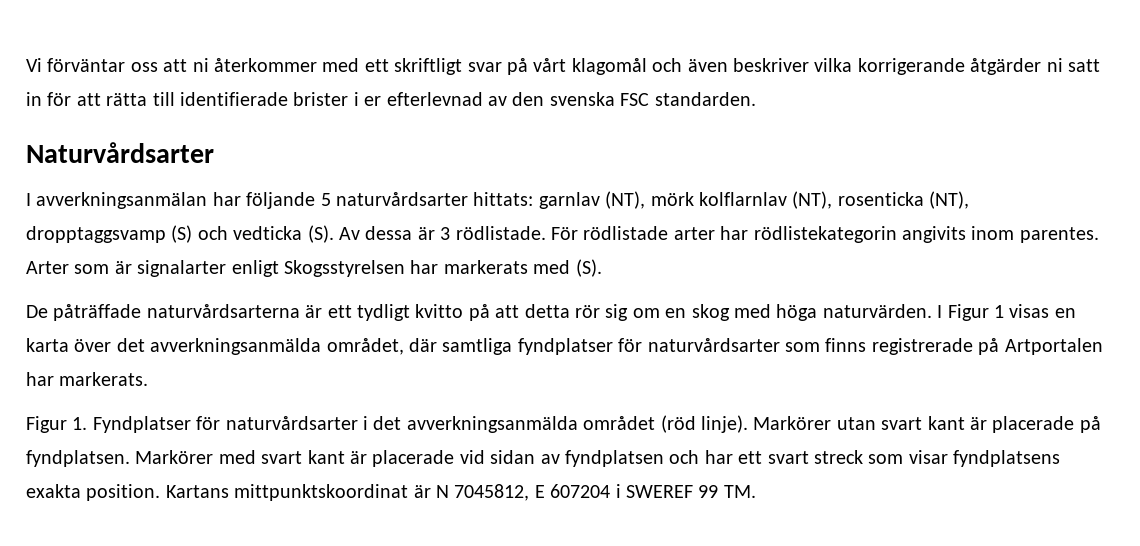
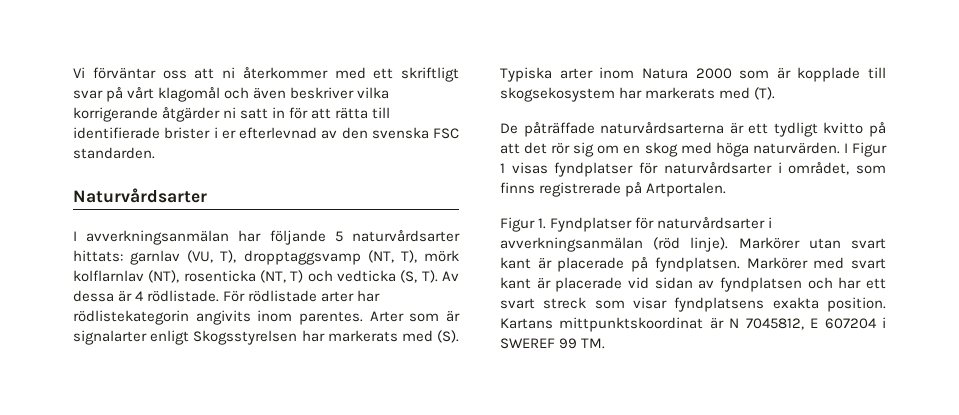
[605,191,970,209] [26,225,334,243] (NT), mörk kolflarnlav (NT), rosenticka (NT), dropptaggsvamp (S) och vedticka (S). -> [187,250,460,265] [73,270,438,283] (VU, T), dropptaggsvamp (NT, T), mörk kolflarnlav (NT), rosenticka (NT, T) och vedticka (S, T).
[440,227,451,240] 3 -> [135,291,145,301] 4
(602, 268) none -> [500,67,886,82] [500,87,776,102] Typiska arter inom Natura 2000 som är kopplade till skogsekosystem har markerats med (T).
[524,304,570,318] detta -> [524,142,548,154] det
[1054,308,1076,318] [26,338,513,355] en karta över det avverkningsanmälda området, där samtliga -> (548, 168) none
(780, 345) none -> [777,161,850,175] i området,
[1004,338,1103,355] [26,372,149,386] Artportalen har markerats. -> [646,182,727,197] Artportalen.
[373,416,656,433] det avverkningsanmälda området -> [500,237,643,252] avverkningsanmälan

